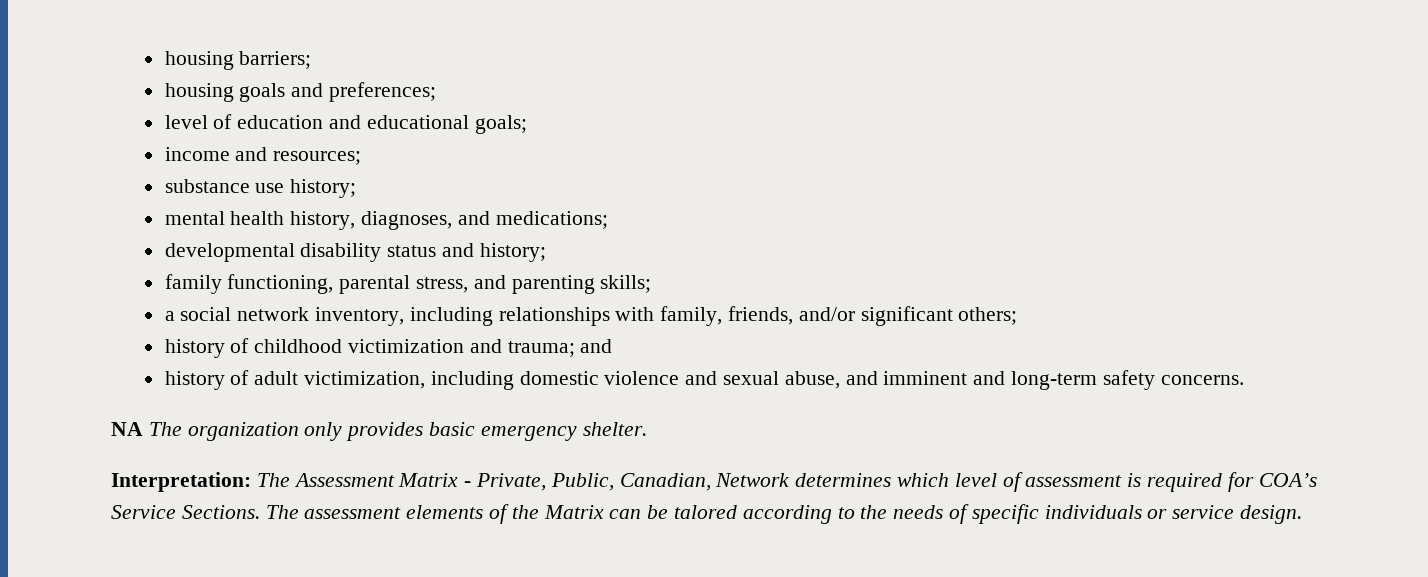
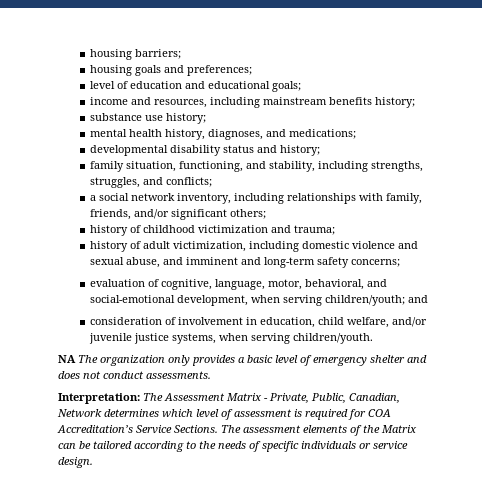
[273,151,362,165] resources; -> [154,97,416,108] resources, including mainstream benefits history;
[227,274,652,294] functioning, parental stress, and parenting skills; -> [126,161,424,172] [90,177,213,188] situation, functioning, and stability, including strengths, struggles, and conflicts;
[580,339,613,353] and -> (336, 230) none
[1160,375,1244,385] concerns. -> [351,259,401,267] [90,279,388,290] [90,295,429,306] [90,317,428,328] [89,333,374,344] concerns; // evaluation of cognitive, language, motor, behavioral, and social-emotional development, when serving children/youth; and // consideration of involvement in education, child welfare, and/or juvenile justice systems, when serving children/youth.
[429,422,647,441] basic emergency shelter. -> [238,355,427,366] [58,371,211,379] a basic level of emergency shelter and does not conduct assessments.
[1258,473,1317,487] COA’s -> [368,409,391,417] [57,425,133,433] COA Accreditation’s
[674,505,738,519] talored -> [93,441,132,449] tailored

